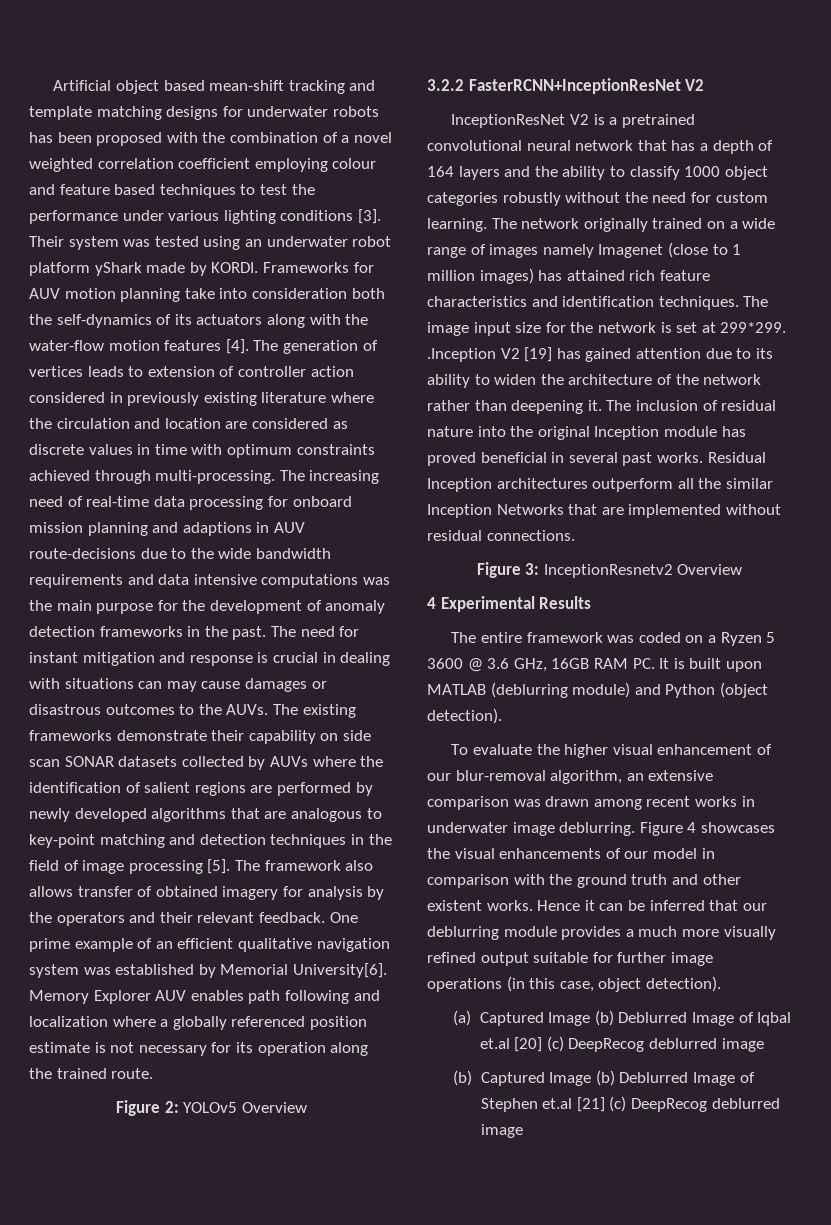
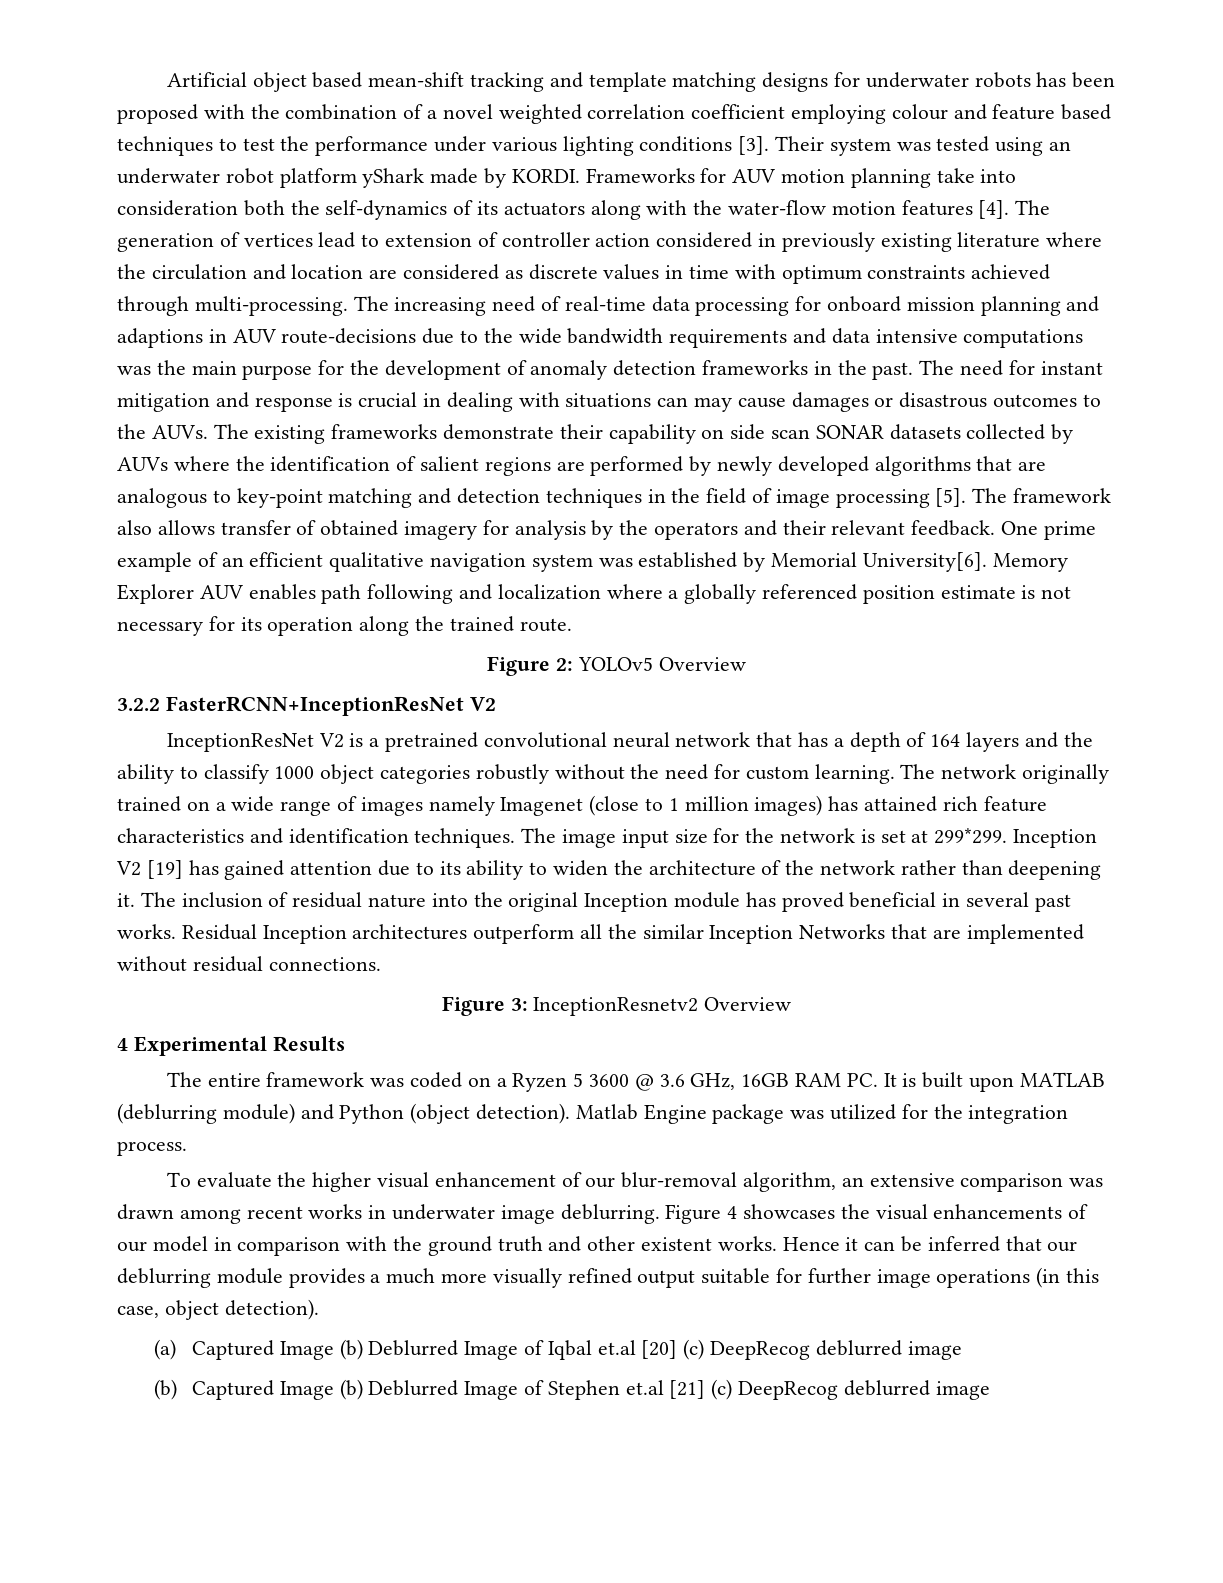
[87,366,124,377] leads -> [318,232,356,248] lead
[427,348,496,362] .Inception -> [1013,829,1098,848] Inception
(502, 716) none -> [575,1104,1069,1124] [117,1141,187,1156] Matlab Engine package was utilized for the integration process.

